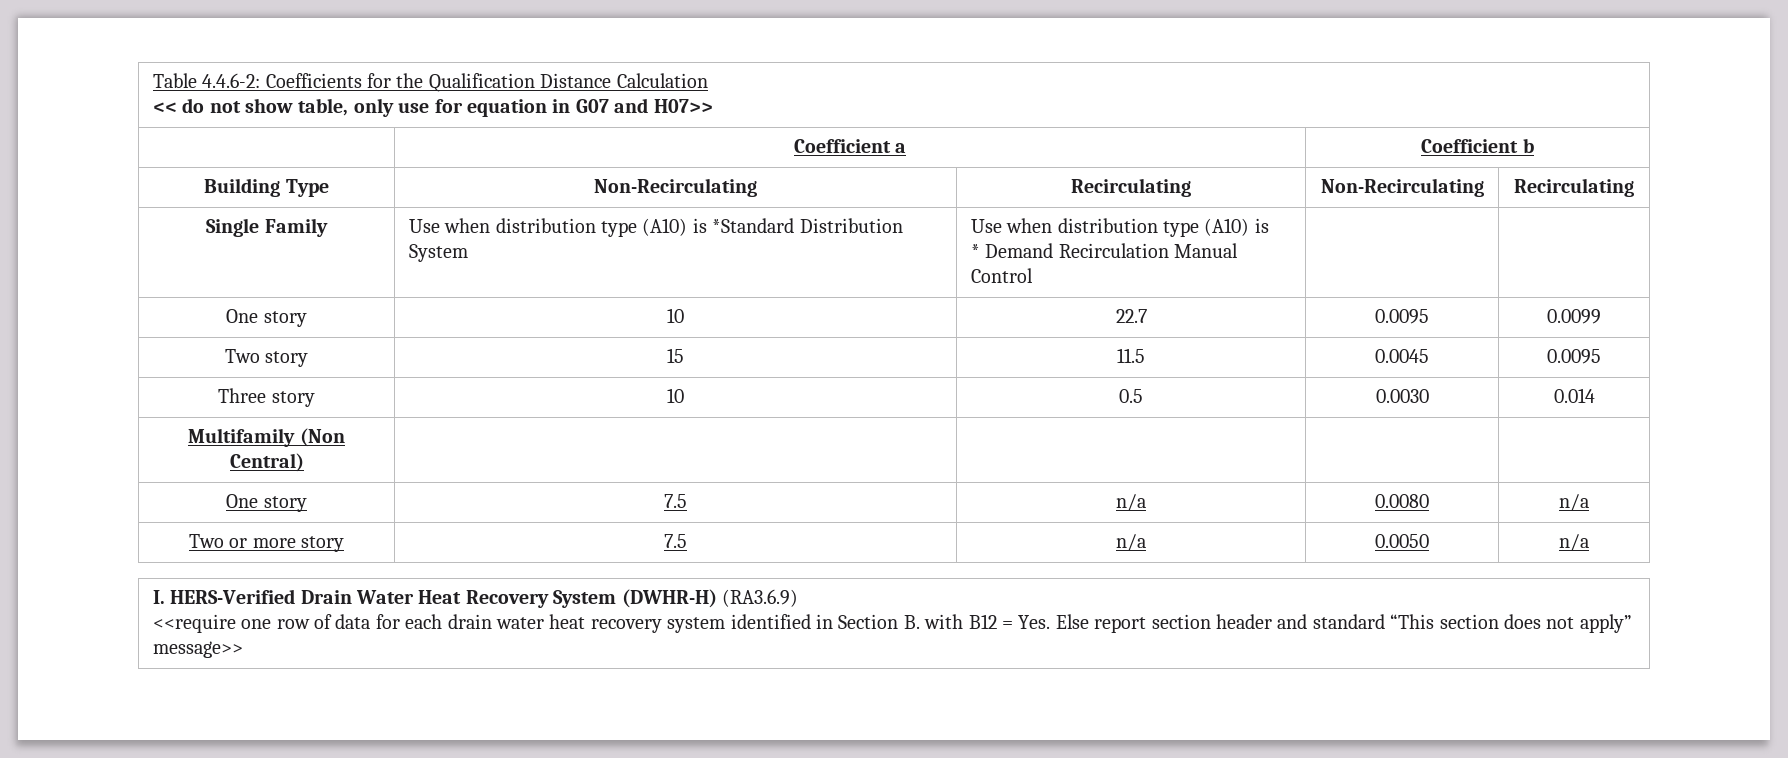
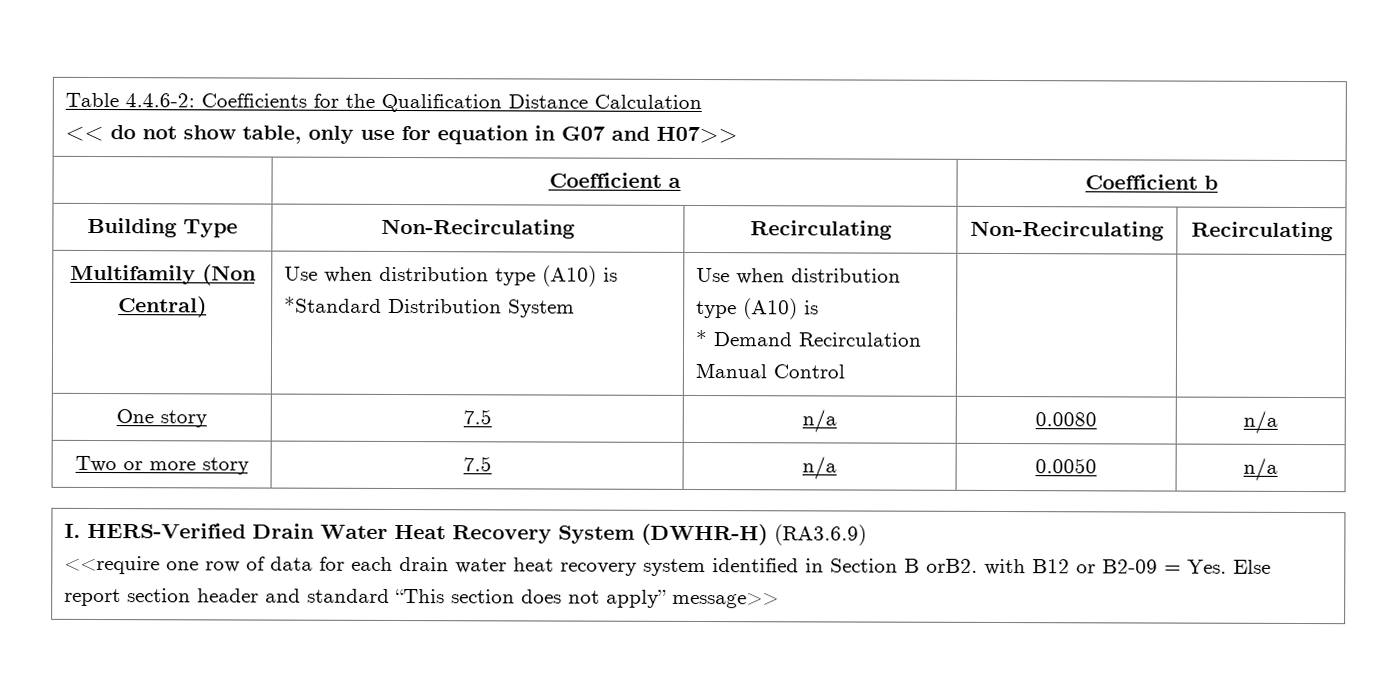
[206,218,328,237] Single Family -> [69,264,256,286] [118,296,207,318] Multifamily (Non Central)
[226,309,307,327] [667,308,684,323] [1115,309,1147,323] [1375,309,1429,324] [1547,309,1601,324] [224,349,309,367] [667,348,684,363] [1117,348,1145,363] [1375,349,1429,363] [1547,349,1601,364] [218,388,315,407] [667,388,684,403] [1119,389,1143,403] [1375,389,1429,403] [1553,388,1595,403] [188,428,345,447] [229,453,304,472] // One story | 10 | 22.7 | 0.0095 | 0.0099 // Two story | 15 | 11.5 | 0.0045 | 0.0095 // Three story | 10 | 0.5 | 0.0030 | 0.014 // Multifamily (Non Central) | | | | -> (846, 371) none
[903,614,997,629] B. with B12 -> [904,558,1159,576] B orB2. with B12 or B2-09

